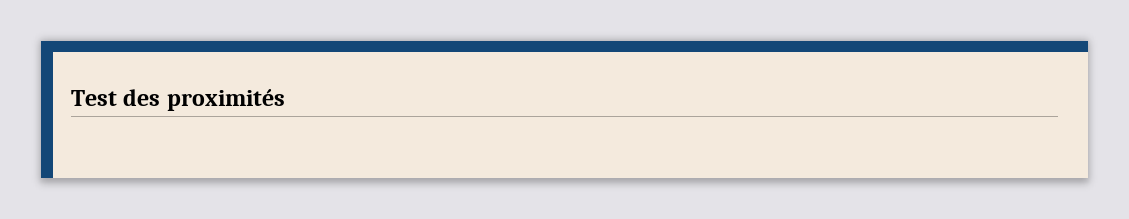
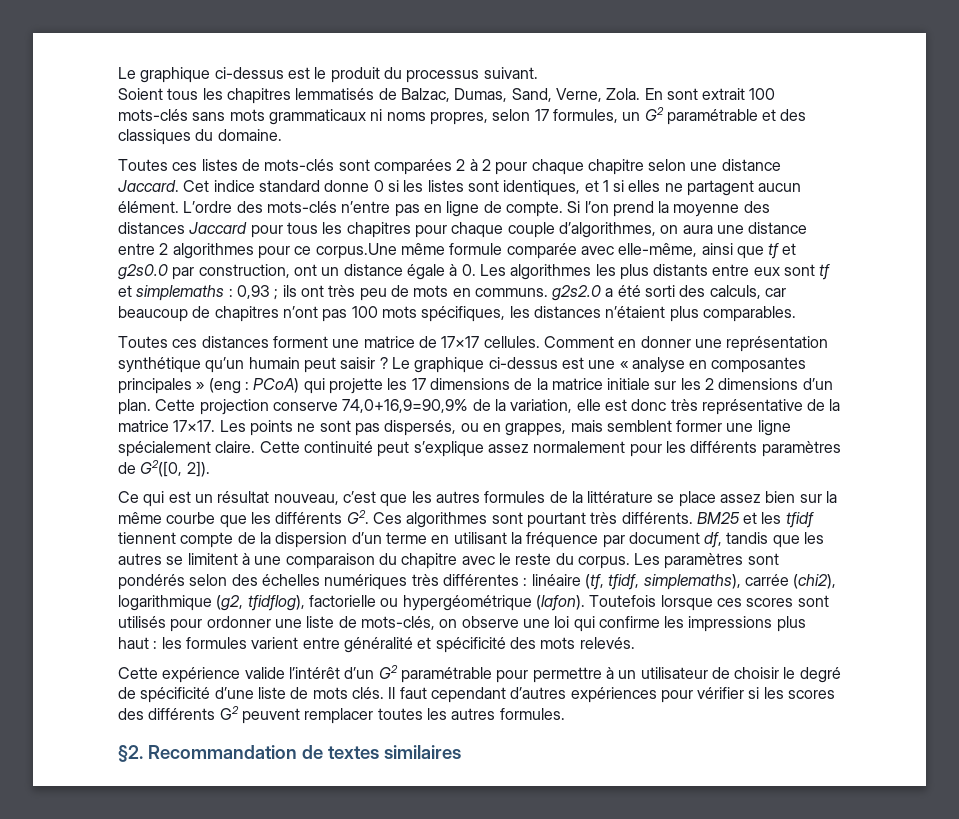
[71,89,285,111] Test des proximités -> [118,67,538,83] [118,88,776,104] [118,107,807,125] [118,129,282,145] [118,159,781,175] [118,180,802,196] [118,201,770,217] [118,222,808,238] [118,243,797,259] [118,264,831,280] [118,285,787,301] [118,306,796,322] [118,336,829,352] [118,357,807,373] [118,378,833,394] [118,399,841,415] [118,420,791,436] [118,441,841,457] [118,460,210,477] [118,491,838,507] [118,510,814,528] [118,532,825,548] [118,553,779,569] [118,574,837,590] [118,595,829,611] [118,616,806,632] [118,637,635,653] [118,665,841,683] [118,687,836,703] [118,706,565,724] [118,745,461,762] Le graphique ci-dessus est le produit du processus suivant. // Soient tous les chapitres lemmatisés de Balzac, Dumas, Sand, Verne, Zola. En sont extrait 100 mots-clés sans mots grammaticaux ni noms propres, selon 17 formules, un G2 paramétrable et des classiques du domaine. // Toutes ces listes de mots-clés sont comparées 2 à 2 pour chaque chapitre selon une distance Jaccard. Cet indice standard donne 0 si les listes sont identiques, et 1 si elles ne partagent aucun élément. L’ordre des mots-clés n’entre pas en ligne de compte. Si l’on prend la moyenne des distances Jaccard pour tous les chapitres pour chaque couple d’algorithmes, on aura une distance entre 2 algorithmes pour ce corpus.Une même formule comparée avec elle-même, ainsi que tf et g2s0.0 par construction, ont un distance égale à 0. Les algorithmes les plus distants entre eux sont tf et simplemaths : 0,93 ; ils ont très peu de mots en communs. g2s2.0 a été sorti des calculs, car beaucoup de chapitres n’ont pas 100 mots spécifiques, les distances n’étaient plus comparables. // Toutes ces distances forment une matrice de 17×17 cellules. Comment en donner une représentation synthétique qu’un humain peut saisir ? Le graphique ci-dessus est une « analyse en composantes principales » (eng : PCoA) qui projette les 17 dimensions de la matrice initiale sur les 2 dimensions d’un plan. Cette projection conserve 74,0+16,9=90,9% de la variation, elle est donc très représentative de la matrice 17×17. Les points ne sont pas dispersés, ou en grappes, mais semblent former une ligne spécialement claire. Cette continuité peut s’explique assez normalement pour les différents paramètres de G2([0, 2]). // Ce qui est un résultat nouveau, c’est que les autres formules de la littérature se place assez bien sur la même courbe que les différents G2. Ces algorithmes sont pourtant très différents. BM25 et les tfidf tiennent compte de la dispersion d’un terme en utilisant la fréquence par document df, tandis que les autres se limitent à une comparaison du chapitre avec le reste du corpus. Les paramètres sont pondérés selon des échelles numériques très différentes : linéaire (tf, tfidf, simplemaths), carrée (chi2), logarithmique (g2, tfidflog), factorielle ou hypergéométrique (lafon). Toutefois lorsque ces scores sont utilisés pour ordonner une liste de mots-clés, on observe une loi qui confirme les impressions plus haut : les formules varient entre généralité et spécificité des mots relevés. // Cette expérience valide l’intérêt d’un G2 paramétrable pour permettre à un utilisateur de choisir le degré de spécificité d’une liste de mots clés. Il faut cependant d’autres expériences pour vérifier si les scores des différents G2 peuvent remplacer toutes les autres formules. // §2. Recommandation de textes similaires

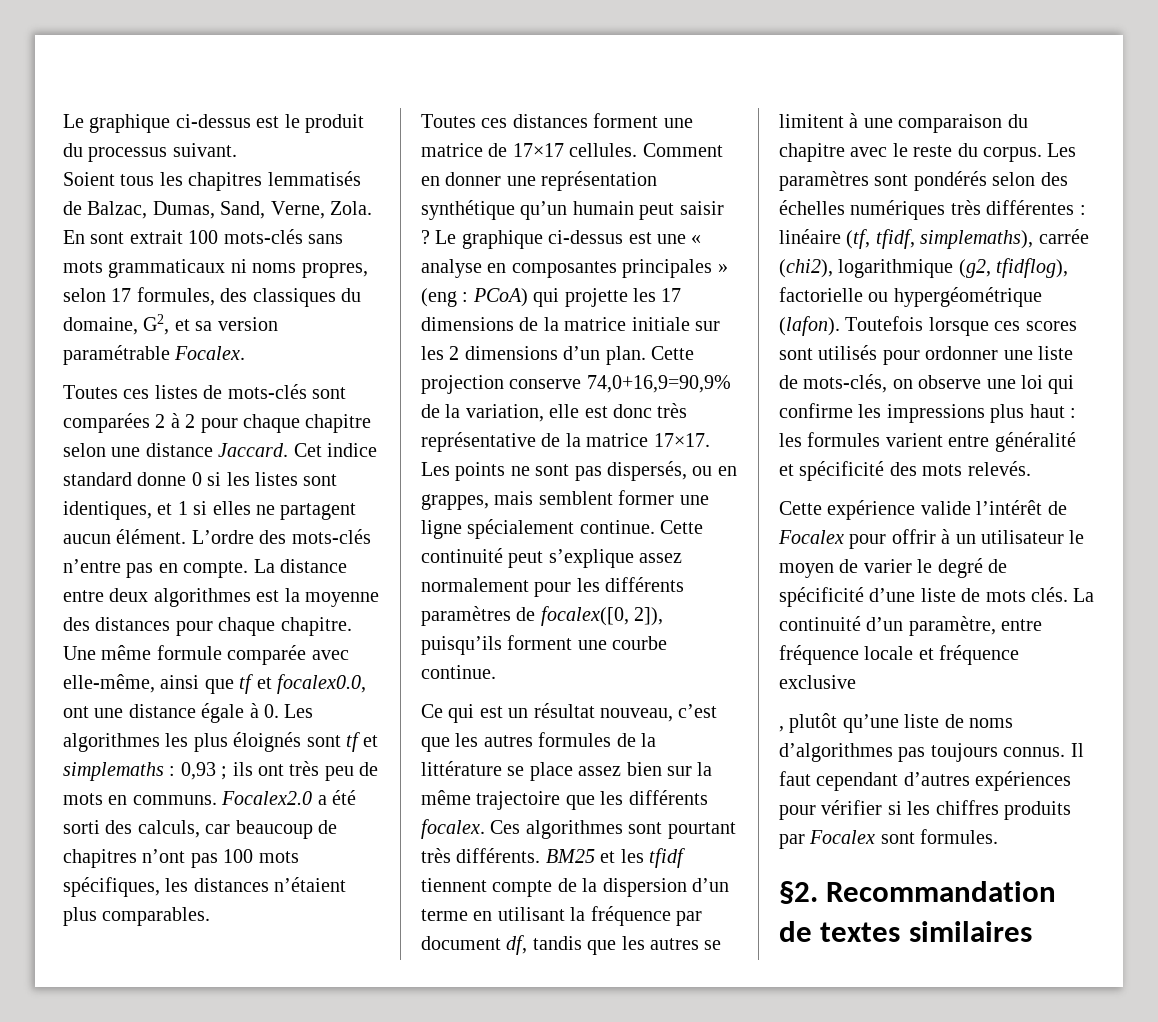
[622,107,807,125] [118,129,282,145] un G2 paramétrable et des classiques du domaine. -> [220,288,361,307] [63,314,278,335] [63,345,246,365] des classiques du domaine, G2, et sa version paramétrable Focalex.
[446,201,770,217] [118,222,808,238] [118,243,397,259] ligne de compte. Si l’on prend la moyenne des distances Jaccard pour tous les chapitres pour chaque couple d’algorithmes, on aura une distance entre 2 algorithmes pour ce corpus.Une -> [183,559,347,578] [63,588,379,607] [63,617,352,636] [63,646,96,660] compte. La distance entre deux algorithmes est la moyenne des distances pour chaque chapitre. Une
[118,264,340,280] g2s0.0 par construction, ont un -> [277,674,366,694] [63,706,124,718] focalex0.0, ont une
[653,264,780,276] distants entre eux -> [233,732,302,752] éloignés
[552,285,602,301] g2s2.0 -> [221,791,313,805] Focalex2.0
[215,441,256,453] claire. -> [579,520,655,534] continue.
[140,460,210,477] G2([0, 2]). -> [540,606,664,626] [421,635,668,655] [421,665,496,679] focalex([0, 2]), puisqu’ils forment une courbe continue.
[166,512,216,524] courbe -> [476,791,561,810] trajectoire
[346,510,369,524] G2. -> [421,819,485,839] focalex.
[344,665,780,683] d’un G2 paramétrable pour permettre à un utilisateur de choisir -> [1047,501,1067,515] [778,529,1085,549] [779,559,912,578] de Focalex pour offrir à un utilisateur le moyen de varier
(384, 693) none -> [1073,588,1095,602] [779,616,1043,636] [779,645,1020,665] [779,675,856,689] [779,713,1013,733] [779,743,1066,762] La continuité d’un paramètre, entre fréquence locale et fréquence exclusive // , plutôt qu’une liste de noms d’algorithmes pas toujours connus.
[788,690,836,699] [118,706,496,724] scores des différents G2 peuvent remplacer toutes les autres -> [935,800,1071,820] [779,830,915,849] chiffres produits par Focalex sont

